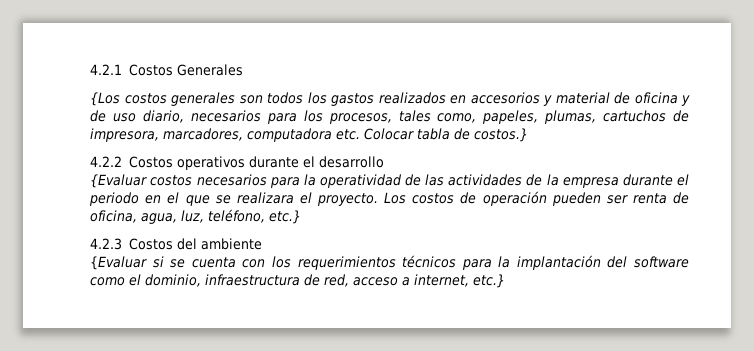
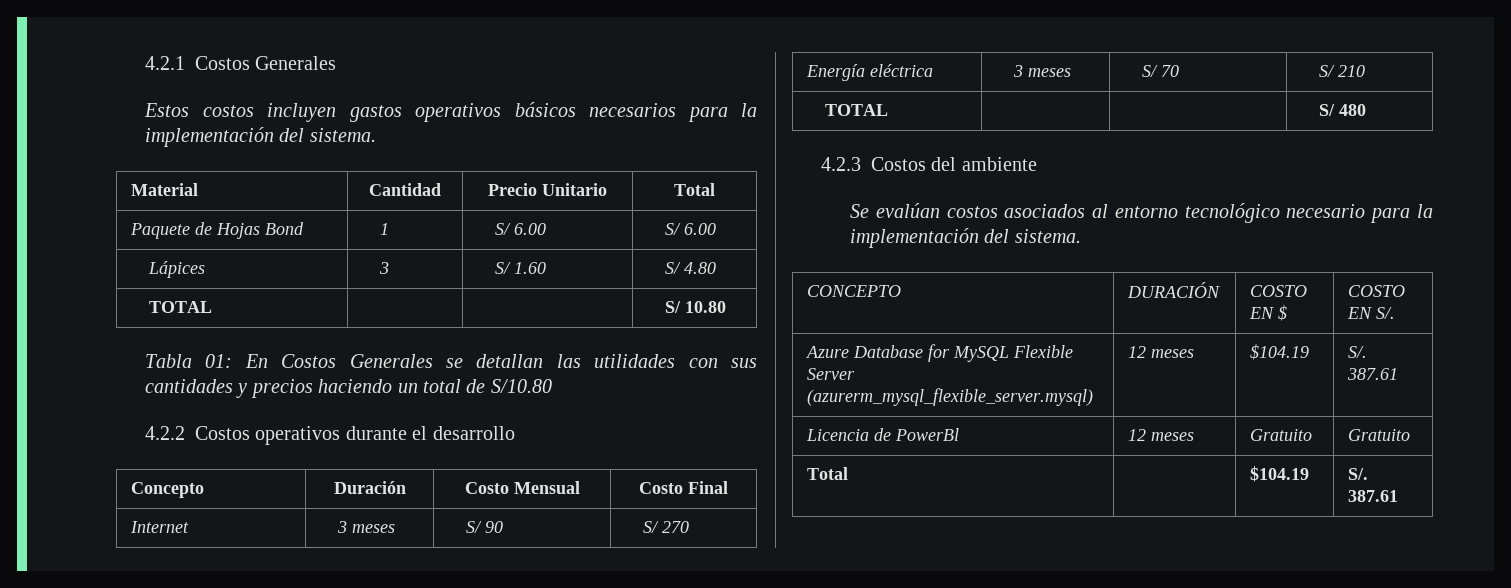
[90,92,690,106] [90,110,689,124] [90,128,529,142] {Los costos generales son todos los gastos realizados en accesorios y material de oficina y de uso diario, necesarios para los procesos, tales como, papeles, plumas, cartuchos de impresora, marcadores, computadora etc. Colocar tabla de costos.} -> [144,102,757,122] [145,127,376,147] [131,183,199,196] [369,183,441,196] [488,183,607,196] [674,183,715,196] [130,222,305,239] [379,223,389,235] [494,223,546,235] [664,223,716,235] [147,261,205,278] [378,262,389,274] [494,262,546,274] [664,262,716,274] [148,301,212,313] [664,301,726,313] [145,354,757,368] [145,379,552,398] Estos costos incluyen gastos operativos básicos necesarios para la implementación del sistema. // Material | Cantidad | Precio Unitario | Total // Paquete de Hojas Bond | 1 | S/ 6.00 | S/ 6.00 // Lápices | 3 | S/ 1.60 | S/ 4.80 // TOTAL | | | S/ 10.80 // Tabla 01: En Costos Generales se detallan las utilidades con sus cantidades y precios haciendo un total de S/10.80
[90,174,690,188] [89,191,689,206] [90,209,302,224] [90,238,262,250] [90,255,689,270] [90,274,506,288] // {Evaluar costos necesarios para la operatividad de las actividades de la empresa durante el periodo en el que se realizara el proyecto. Los costos de operación pueden ser renta de oficina, agua, luz, teléfono, etc.} // 4.2.3 Costos del ambiente // {Evaluar si se cuenta con los requerimientos técnicos para la implantación del software como el dominio, infraestructura de red, acceso a internet, etc.} -> [131,482,205,498] [333,481,406,494] [464,481,580,494] [639,481,728,494] [130,521,190,533] [336,521,395,533] [465,521,503,533] [642,521,689,533] [806,64,934,81] [1012,65,1071,77] [1141,65,1179,77] [1318,65,1365,77] [824,104,888,116] [1318,104,1366,116] [821,157,1037,171] [850,203,1433,223] [850,228,1081,248] [807,285,902,297] [1127,282,1221,298] [1250,285,1308,297] [1249,305,1288,321] [1348,285,1406,297] [1347,307,1396,319] [806,344,1074,362] [807,368,856,380] [807,388,1094,406] [1128,346,1195,358] [1250,344,1310,360] [1348,346,1368,358] [1347,368,1399,380] [806,428,960,441] [1128,429,1195,441] [1250,429,1313,441] [1348,429,1411,441] [807,467,849,480] [1250,466,1310,482] [1348,468,1369,480] [1348,490,1399,502] // Concepto | Duración | Costo Mensual | Costo Final // Internet | 3 meses | S/ 90 | S/ 270 // Energía eléctrica | 3 meses | S/ 70 | S/ 210 // TOTAL | | | S/ 480 // 4.2.3 Costos del ambiente // Se evalúan costos asociados al entorno tecnológico necesario para la implementación del sistema. // CONCEPTO | DURACIÓN | COSTO EN $ | COSTO EN S/. // Azure Database for MySQL Flexible Server (azurerm_mysql_flexible_server.mysql) | 12 meses | $104.19 | S/. 387.61 // Licencia de PowerBl | 12 meses | Gratuito | Gratuito // Total | | $104.19 | S/. 387.61

